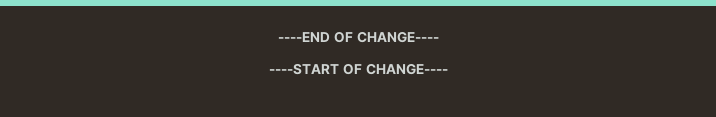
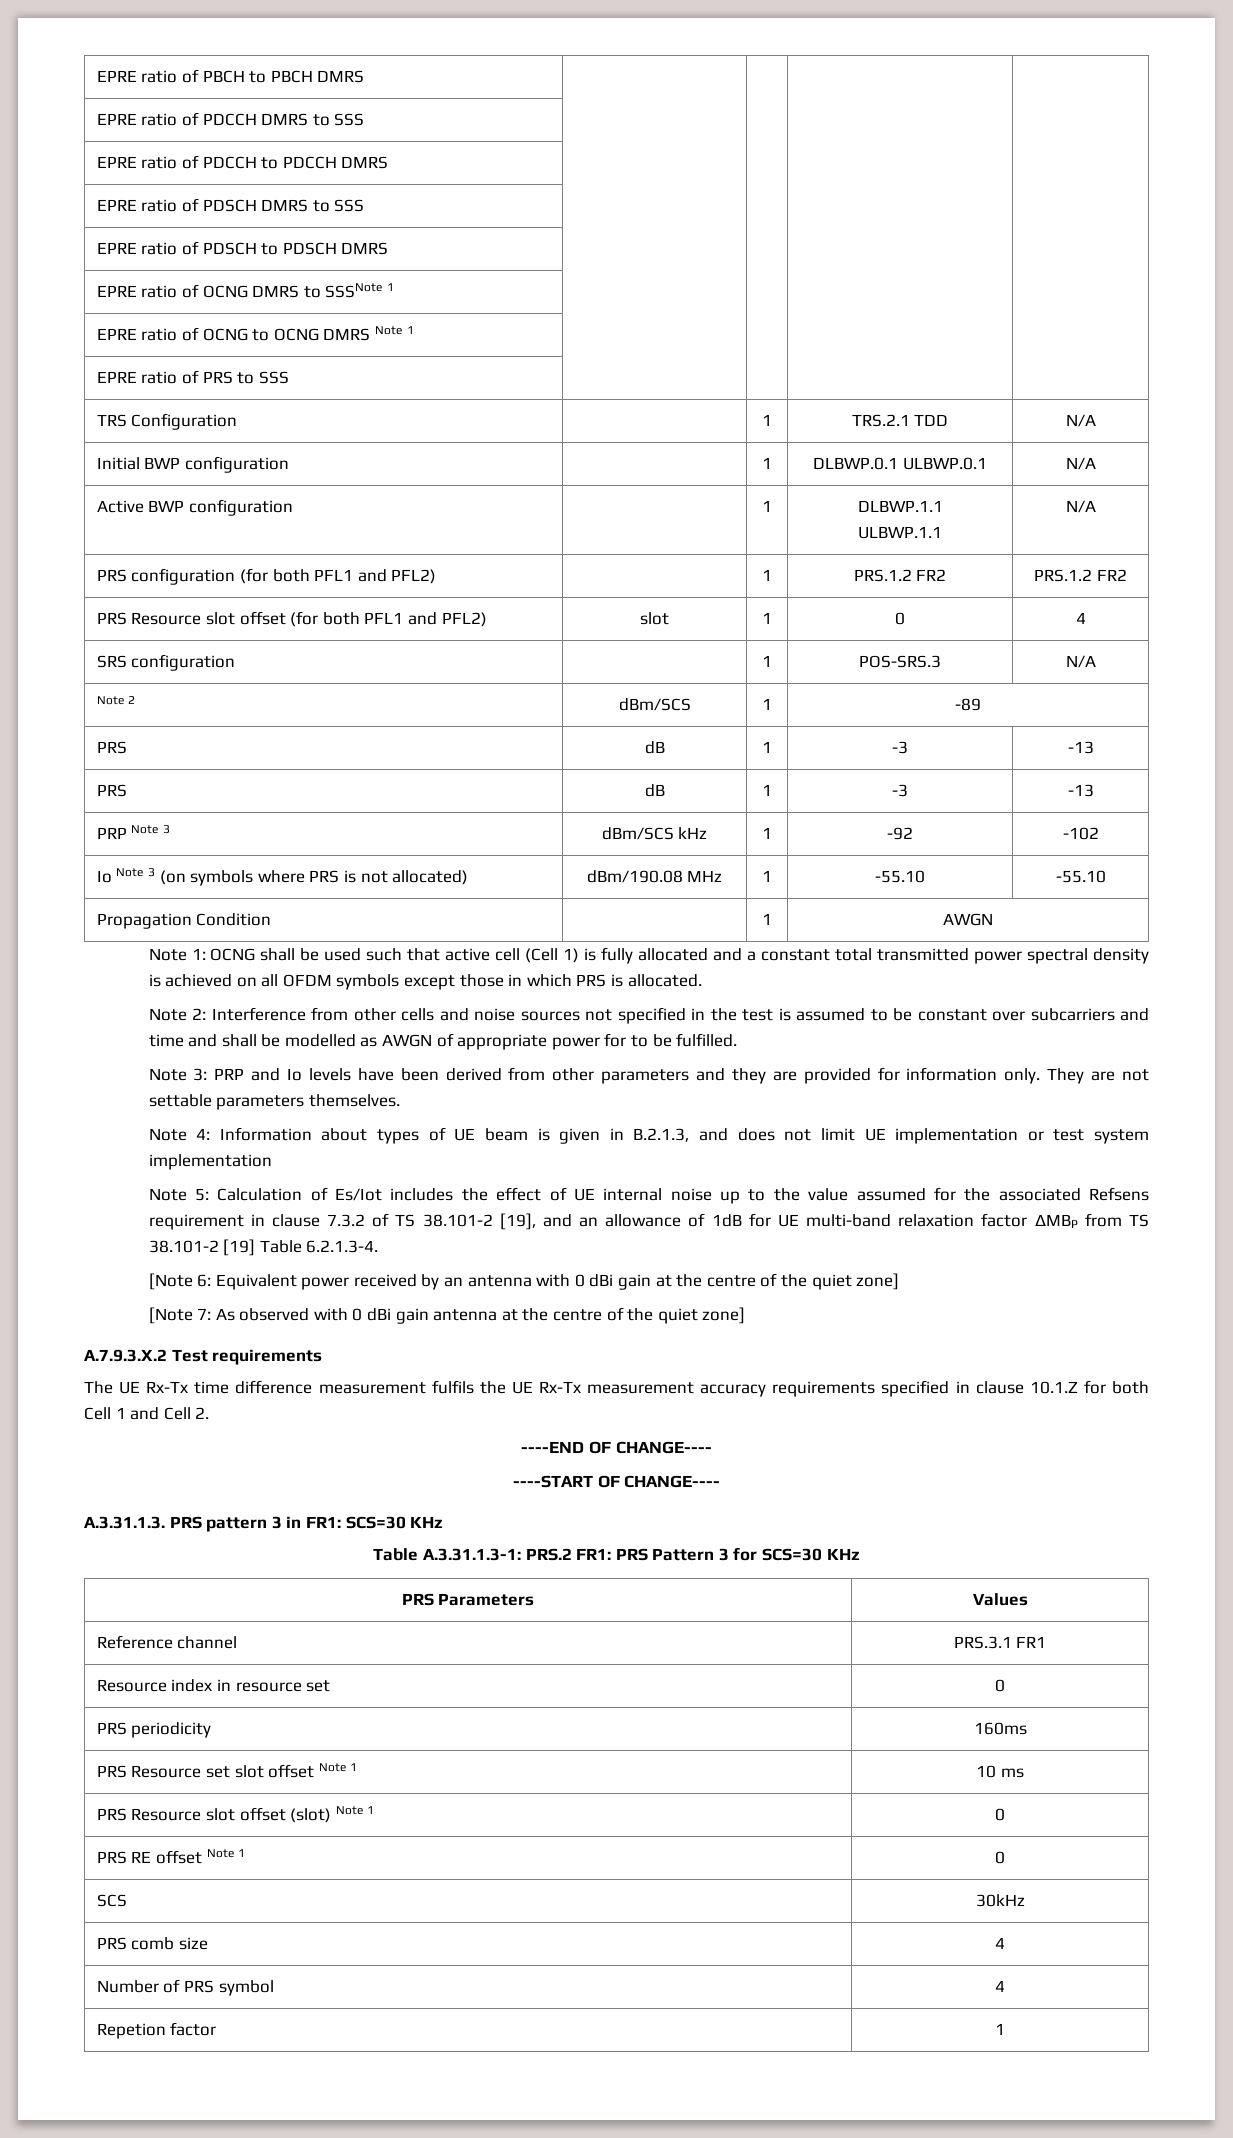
(277, 37) none -> [96,69,365,83] [96,112,365,126] [96,155,389,169] [96,198,365,212] [96,241,389,255] [96,283,394,298] [96,326,414,341] [96,370,289,384] [96,413,238,430] [762,414,772,426] [851,414,949,427] [1065,414,1096,427] [96,456,289,473] [762,457,772,469] [813,457,987,470] [1065,457,1096,470] [96,499,293,516] [762,500,772,512] [857,500,943,512] [858,526,942,539] [1065,500,1096,513] [96,568,437,585] [762,569,772,581] [853,569,947,582] [1034,569,1127,582] [96,611,487,627] [640,612,669,625] [762,612,772,624] [895,612,905,625] [1075,612,1086,624] [96,654,236,671] [762,655,772,667] [859,655,941,668] [1065,655,1096,668] [96,696,136,705] [618,698,691,711] [762,698,772,710] [955,698,981,711] [96,741,127,754] [644,741,665,754] [762,741,772,753] [892,741,908,754] [1067,741,1094,754] [96,784,127,797] [644,784,665,797] [762,784,772,796] [892,784,908,797] [1067,784,1094,797] [96,825,170,839] [601,827,708,840] [762,827,772,839] [887,827,913,840] [1062,827,1099,840] [96,868,469,886] [586,870,723,883] [762,870,772,882] [875,870,925,883] [1055,870,1106,883] [96,913,272,929] [762,913,772,925] [943,913,993,926] [148,947,1150,964] [148,974,702,990] [148,1007,1149,1024] [148,1033,738,1050] [148,1067,1149,1084] [148,1094,400,1110] [148,1127,1150,1144] [148,1154,272,1170] [148,1187,1150,1204] [148,1213,1149,1230] [148,1239,379,1256] [148,1273,900,1290] [148,1307,746,1324] [84,1349,323,1365] [84,1380,1149,1397] [84,1407,210,1420] EPRE ratio of PBCH to PBCH DMRS | | | | // EPRE ratio of PDCCH DMRS to SSS | | | | // EPRE ratio of PDCCH to PDCCH DMRS | | | | // EPRE ratio of PDSCH DMRS to SSS | | | | // EPRE ratio of PDSCH to PDSCH DMRS | | | | // EPRE ratio of OCNG DMRS to SSSNote 1 | | | | // EPRE ratio of OCNG to OCNG DMRS Note 1 | | | | // EPRE ratio of PRS to SSS | | | | // TRS Configuration | | 1 | TRS.2.1 TDD | N/A // Initial BWP configuration | | 1 | DLBWP.0.1 ULBWP.0.1 | N/A // Active BWP configuration | | 1 | DLBWP.1.1 // ULBWP.1.1 | N/A // PRS configuration (for both PFL1 and PFL2) | | 1 | PRS.1.2 FR2 | PRS.1.2 FR2 // PRS Resource slot offset (for both PFL1 and PFL2) | slot | 1 | 0 | 4 // SRS configuration | | 1 | POS-SRS.3 | N/A // Note 2 | dBm/SCS | 1 | -89 // PRS | dB | 1 | -3 | -13 // PRS | dB | 1 | -3 | -13 // PRP Note 3 | dBm/SCS kHz | 1 | -92 | -102 // Io Note 3 (on symbols where PRS is not allocated) | dBm/190.08 MHz | 1 | -55.10 | -55.10 // Propagation Condition | | 1 | AWGN // Note 1: OCNG shall be used such that active cell (Cell 1) is fully allocated and a constant total transmitted power spectral density is achieved on all OFDM symbols except those in which PRS is allocated. // Note 2: Interference from other cells and noise sources not specified in the test is assumed to be constant over subcarriers and time and shall be modelled as AWGN of appropriate power for to be fulfilled. // Note 3: PRP and Io levels have been derived from other parameters and they are provided for information only. They are not settable parameters themselves. // Note 4: Information about types of UE beam is given in B.2.1.3, and does not limit UE implementation or test system implementation // Note 5: Calculation of Es/Iot includes the effect of UE internal noise up to the value assumed for the associated Refsens requirement in clause 7.3.2 of TS 38.101-2 [19], and an allowance of 1dB for UE multi-band relaxation factor ΔMBP from TS 38.101-2 [19] Table 6.2.1.3-4. // [Note 6: Equivalent power received by an antenna with 0 dBi gain at the centre of the quiet zone] // [Note 7: As observed with 0 dBi gain antenna at the centre of the quiet zone] // A.7.9.3.X.2 Test requirements // The UE Rx-Tx time difference measurement fulfils the UE Rx-Tx measurement accuracy requirements specified in clause 10.1.Z for both Cell 1 and Cell 2. //
(448, 69) none -> [84,1516,444,1532] [373,1547,860,1561] [401,1593,535,1606] [972,1593,1028,1606] [96,1635,238,1649] [953,1636,1047,1649] [96,1679,331,1692] [995,1679,1005,1692] [96,1722,212,1738] [973,1722,1027,1735] [96,1763,358,1778] [976,1765,1024,1778] [96,1806,375,1823] [995,1808,1005,1821] [96,1849,246,1864] [995,1851,1005,1864] [96,1894,127,1907] [975,1894,1025,1907] [96,1937,208,1950] [995,1937,1005,1949] [96,1979,274,1996] [995,1980,1005,1992] [96,2022,217,2039] [995,2023,1005,2035] // A.3.31.1.3. PRS pattern 3 in FR1: SCS=30 KHz // Table A.3.31.1.3-1: PRS.2 FR1: PRS Pattern 3 for SCS=30 KHz // PRS Parameters | Values // Reference channel | PRS.3.1 FR1 // Resource index in resource set | 0 // PRS periodicity | 160ms // PRS Resource set slot offset Note 1 | 10 ms // PRS Resource slot offset (slot) Note 1 | 0 // PRS RE offset Note 1 | 0 // SCS | 30kHz // PRS comb size | 4 // Number of PRS symbol | 4 // Repetion factor | 1

